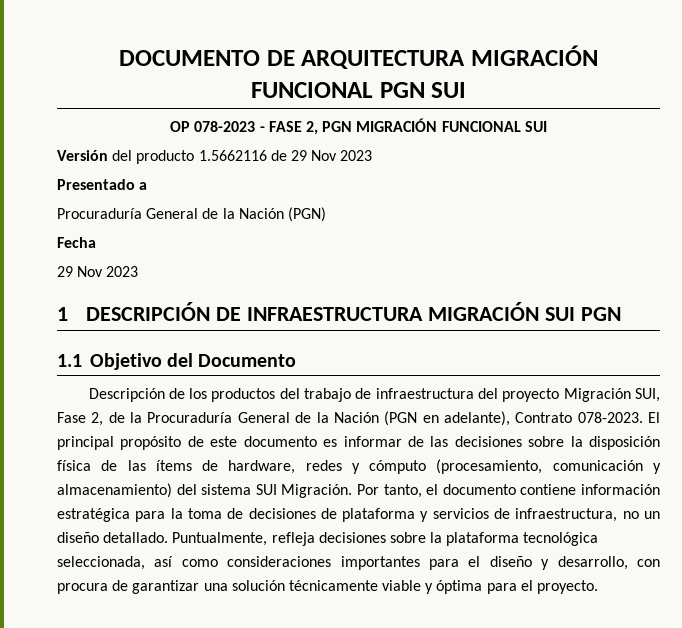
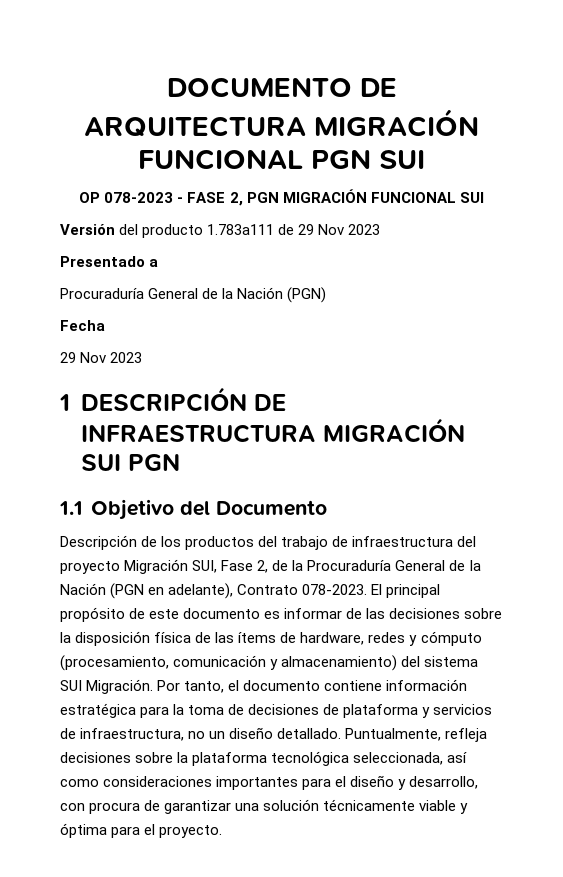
[198,150,267,161] 1.5662116 -> [207,224,275,235] 1.783a111

